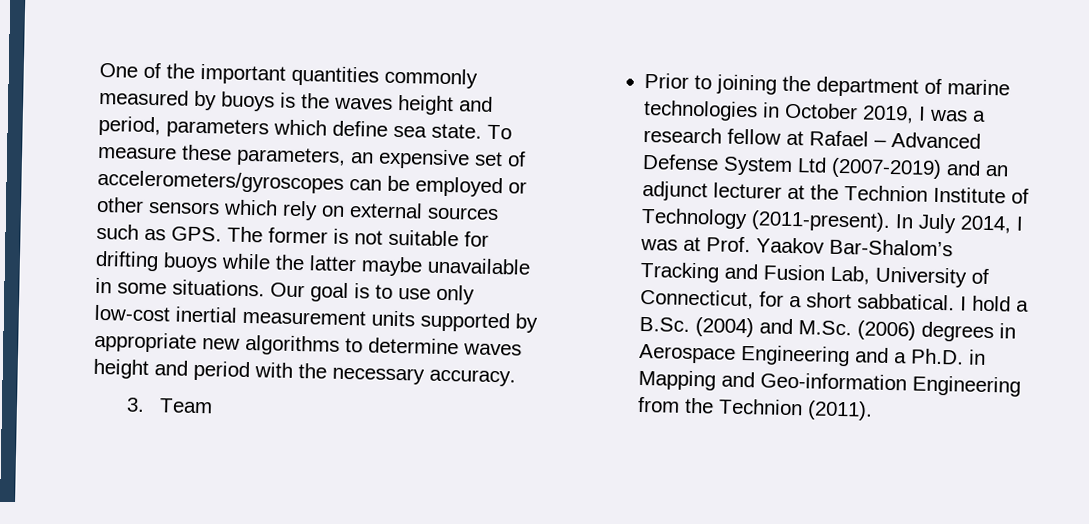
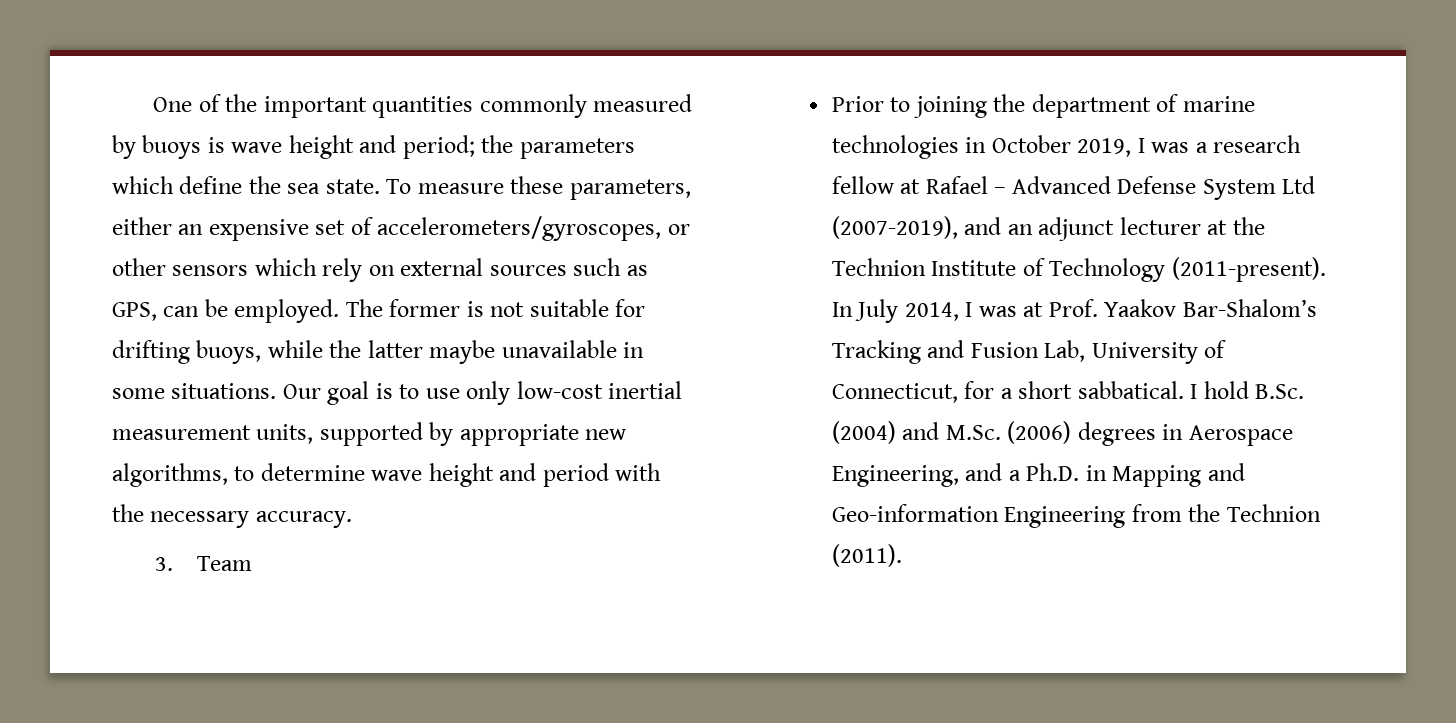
[301,93,493,116] [98,115,161,137] the waves height and period, -> [231,135,514,159] wave height and period; the
(388, 128) none -> [248,176,281,194] the
(346, 156) none -> [112,217,172,235] either
[97,169,503,198] accelerometers/gyroscopes can be employed -> [377,216,662,241] accelerometers/gyroscopes,
[171,226,222,242] GPS. -> [112,299,340,323] GPS, can be employed.
[163,252,218,273] buoys -> [196,340,262,364] buoys,
[371,310,415,327] units -> [256,424,314,444] units,
[245,334,340,356] algorithms -> [112,463,228,487] algorithms,
[463,343,522,356] waves -> [371,470,423,481] wave
[831,157,943,180] (2007-2019) -> [831,216,958,239] (2007-2019),
[1016,300,1030,312] a -> (1249, 390) none
[740,345,851,367] Engineering -> [831,465,959,487] Engineering,

